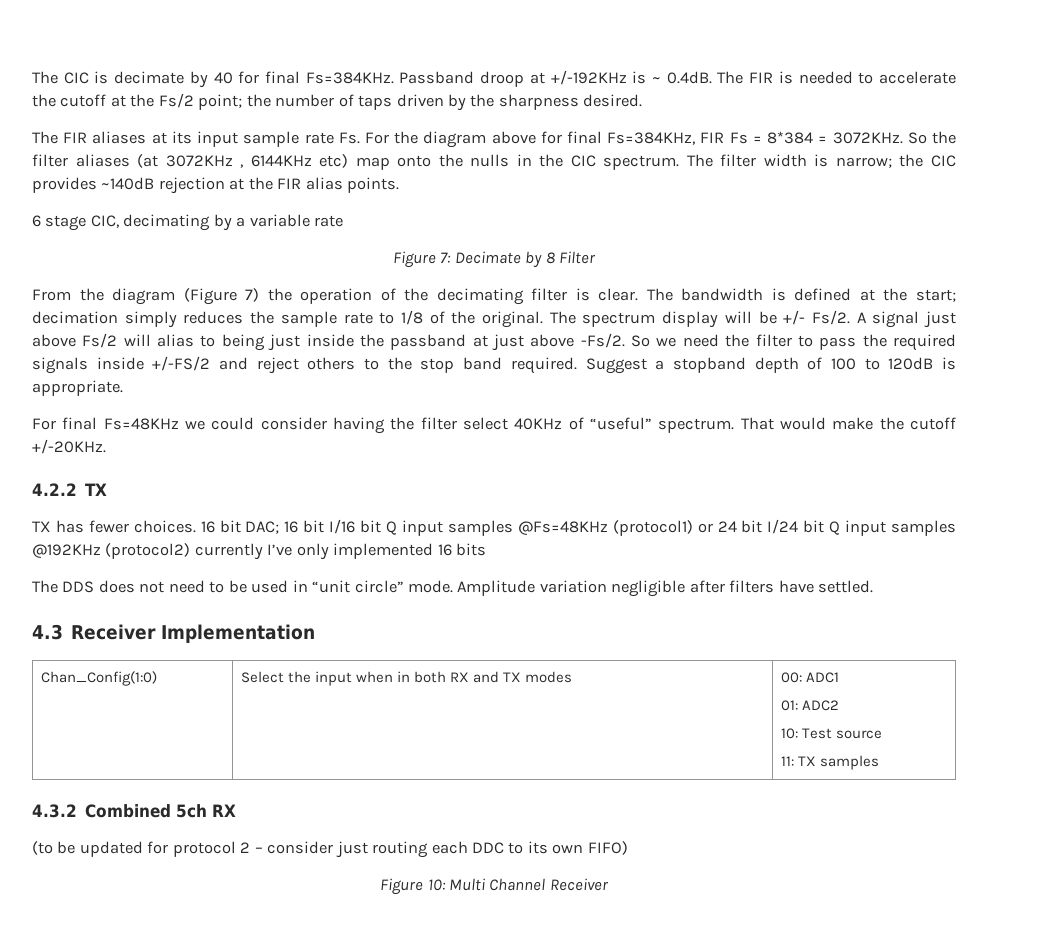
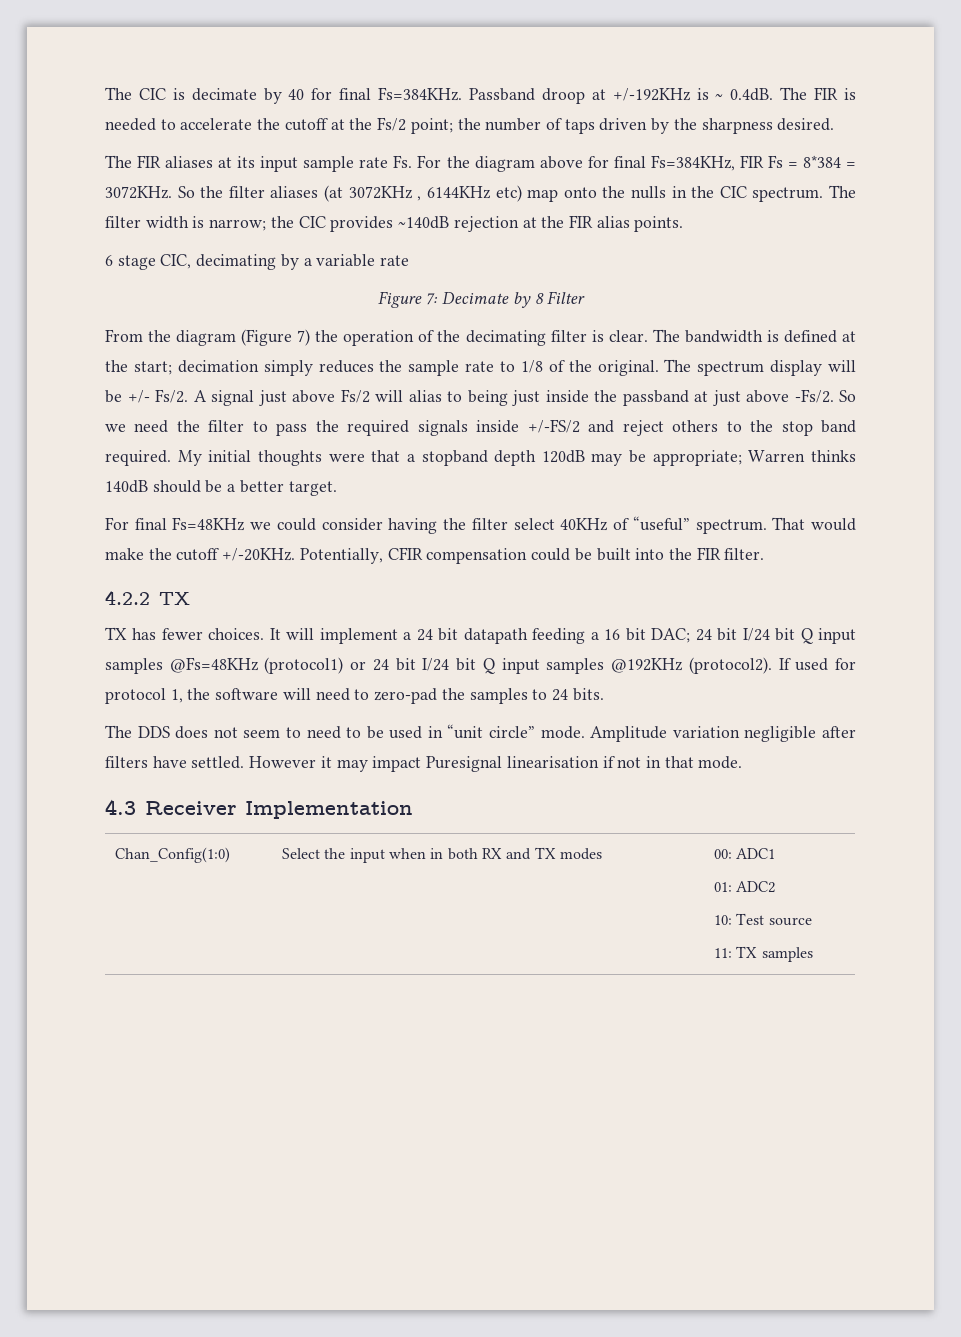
[585,357,957,374] [32,380,123,396] Suggest a stopband depth of 100 to 120dB is appropriate. -> [177,450,856,466] [105,480,337,496] My initial thoughts were that a stopband depth 120dB may be appropriate; Warren thinks 140dB should be a better target.
(106, 446) none -> [299,547,765,564] Potentially, CFIR compensation could be built into the FIR filter.
[200,519,356,534] 16 bit DAC; 16 bit I/16 -> [269,628,770,644] It will implement a 24 bit datapath feeding a 16 bit DAC; 24 bit I/24
[105,543,487,560] (protocol2) currently I’ve only implemented 16 bits -> [688,657,857,674] [105,688,604,704] (protocol2). If used for protocol 1, the software will need to zero-pad the samples to 24 bits.
(165, 587) none -> [243,727,301,738] seem to
(874, 586) none -> [249,756,743,772] However it may impact Puresignal linearisation if not in that mode.
[32,804,237,818] [32,841,628,858] [380,878,609,895] // 4.3.2 Combined 5ch RX // (to be updated for protocol 2 – consider just routing each DDC to its own FIFO) // Figure 10: Multi Channel Receiver -> (813, 954) none

